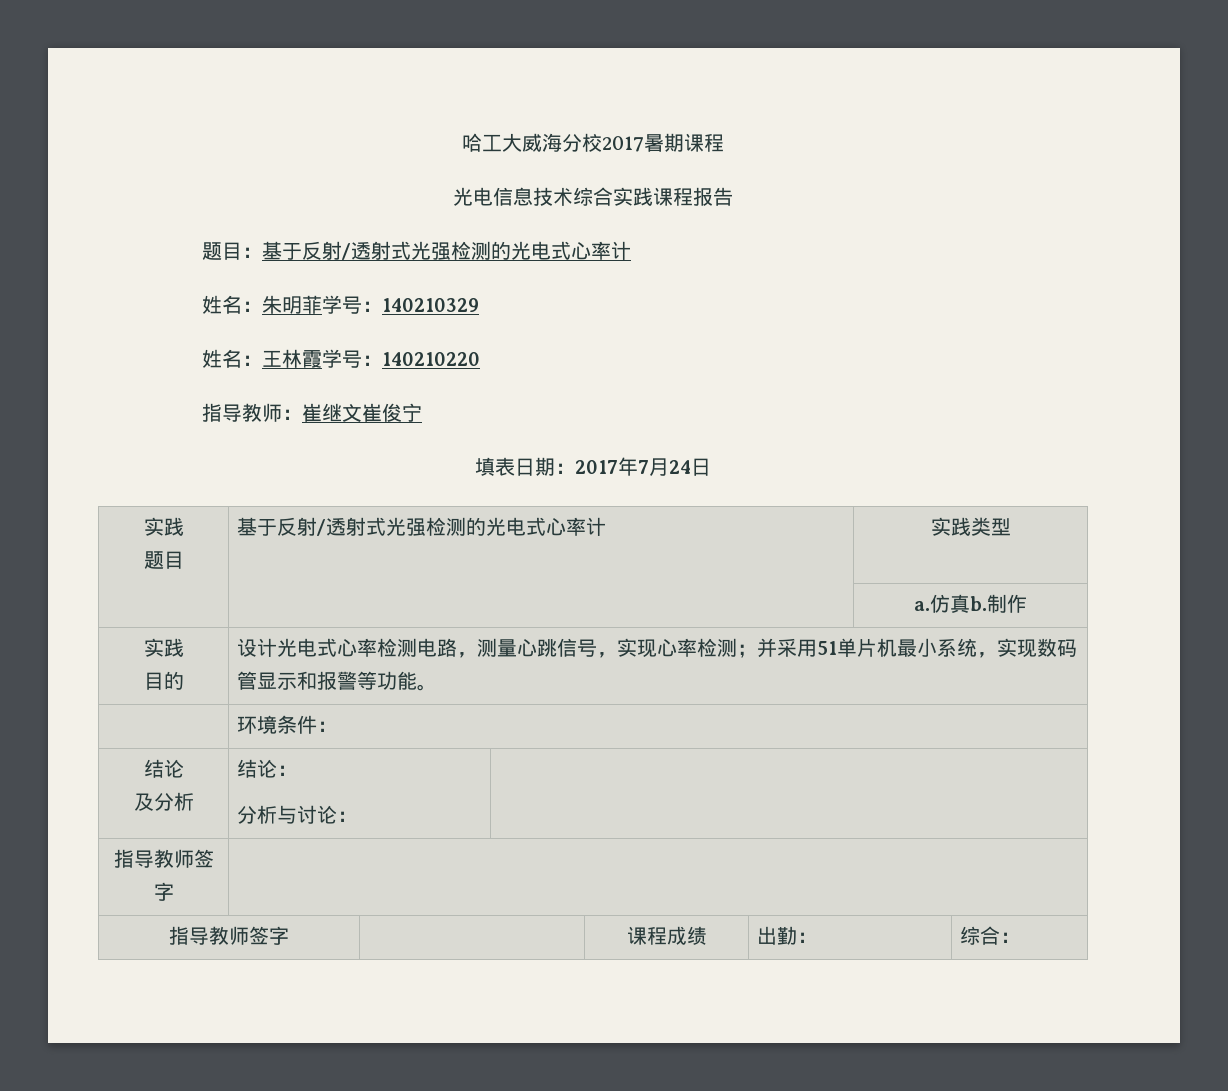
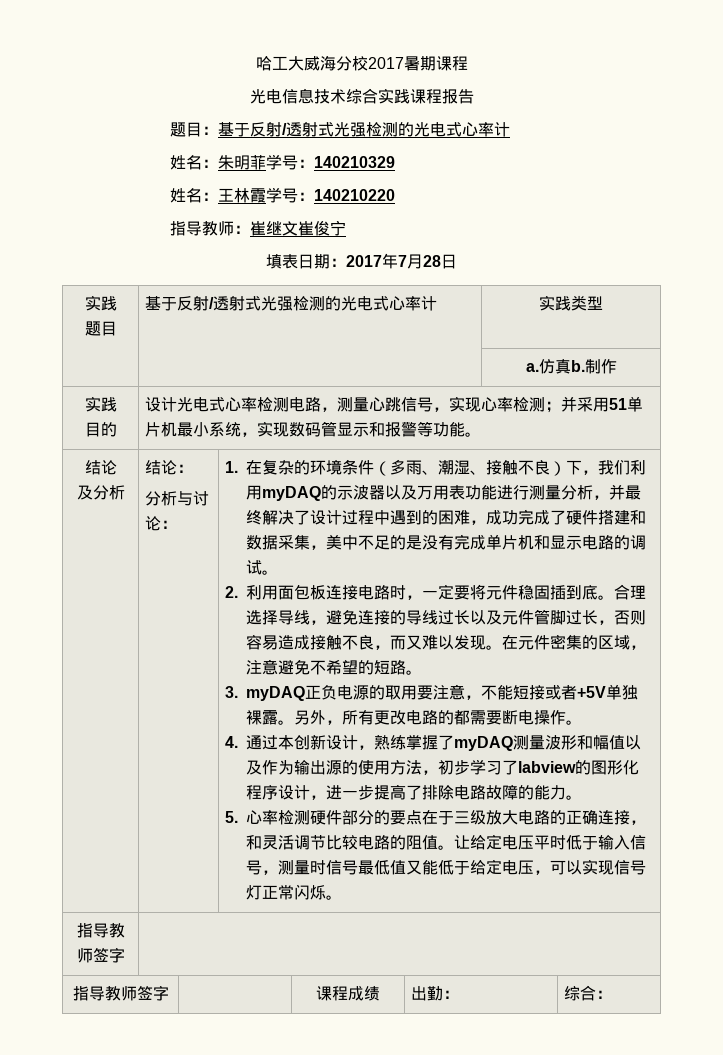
[669,460,691,474] 24 -> [423,255,441,267] 28
[236,715,337,734] // | 环境条件： -> (482, 434) none
(357, 816) none -> [225,459,647,476] [246,484,642,501] [246,509,647,525] [246,534,647,550] [246,560,279,575] [225,584,647,600] [246,609,647,625] [246,634,647,650] [246,659,423,675] [225,684,639,701] [246,710,583,725] [225,734,642,751] [246,759,640,775] [246,784,583,800] [225,810,647,825] [246,834,647,850] [246,859,647,875] [246,884,343,900] 1.在复杂的环境条件（多雨、潮湿、接触不良）下，我们利用myDAQ的示波器以及万用表功能进行测量分析，并最终解决了设计过程中遇到的困难，成功完成了硬件搭建和数据采集，美中不足的是没有完成单片机和显示电路的调试。 // 2.利用面包板连接电路时，一定要将元件稳固插到底。合理选择导线，避免连接的导线过长以及元件管脚过长，否则容易造成接触不良，而又难以发现。在元件密集的区域，注意避免不希望的短路。 // 3. myDAQ正负电源的取用要注意，不能短接或者+5V单独裸露。另外，所有更改电路的都需要断电操作。 // 4.通过本创新设计，熟练掌握了myDAQ测量波形和幅值以及作为输出源的使用方法，初步学习了labview的图形化程序设计，进一步提高了排除电路故障的能力。 // 5.心率检测硬件部分的要点在于三级放大电路的正确连接，和灵活调节比较电路的阻值。让给定电压平时低于输入信号，测量时信号最低值又能低于给定电压，可以实现信号灯正常闪烁。

